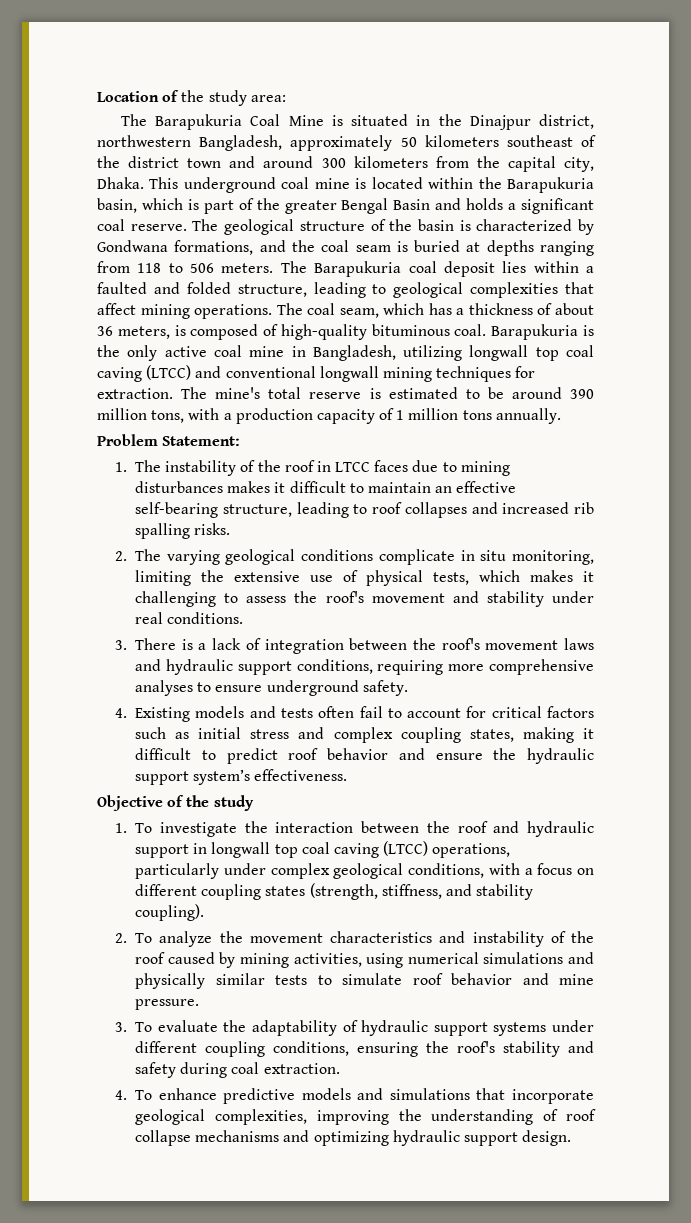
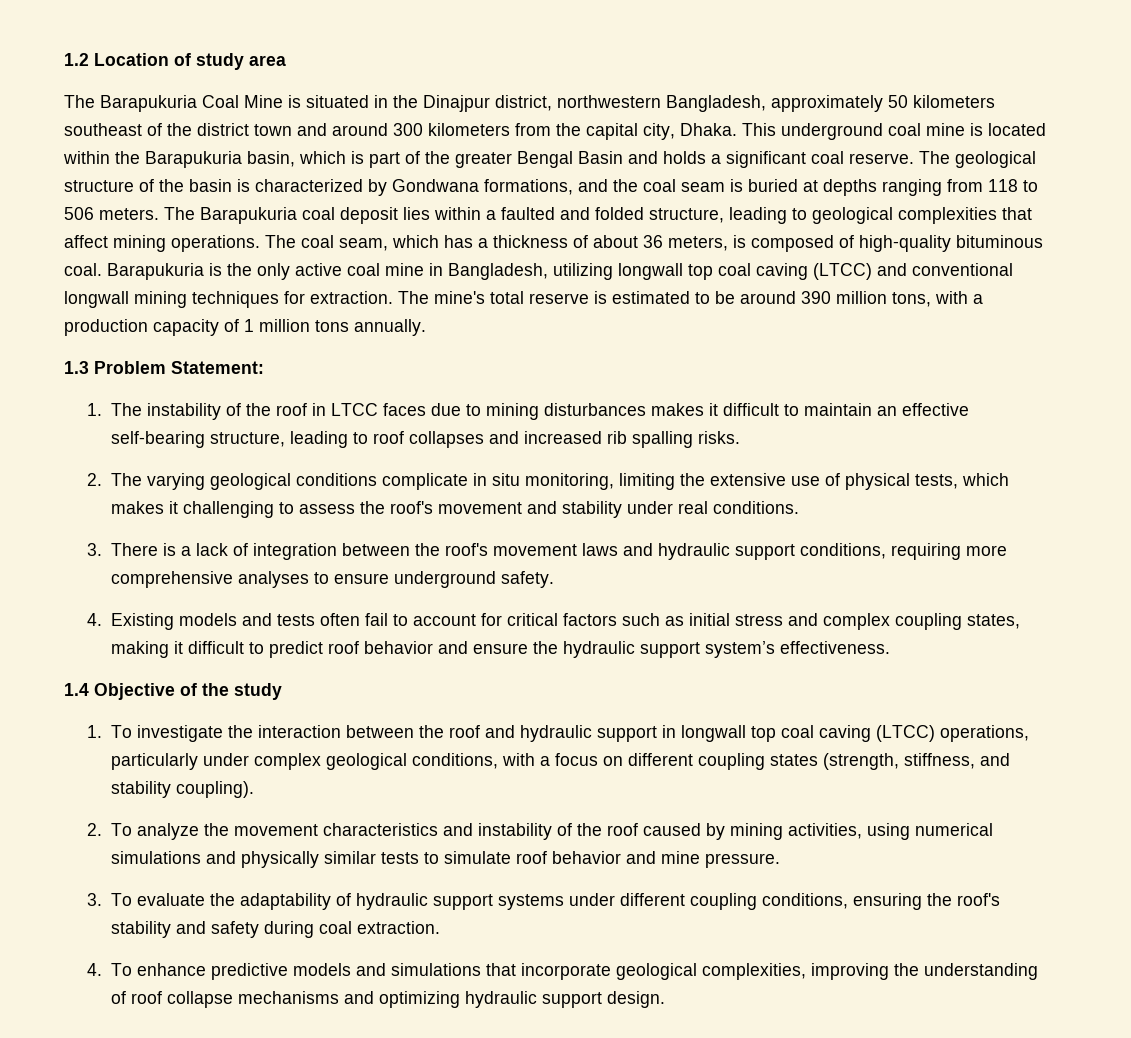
(97, 96) none -> [64,53,89,66] 1.2
[181,90,286,106] the study area: -> [196,53,286,70] study area
(561, 416) none -> [64,361,89,374] 1.3
(348, 775) none -> [64,683,89,696] 1.4

